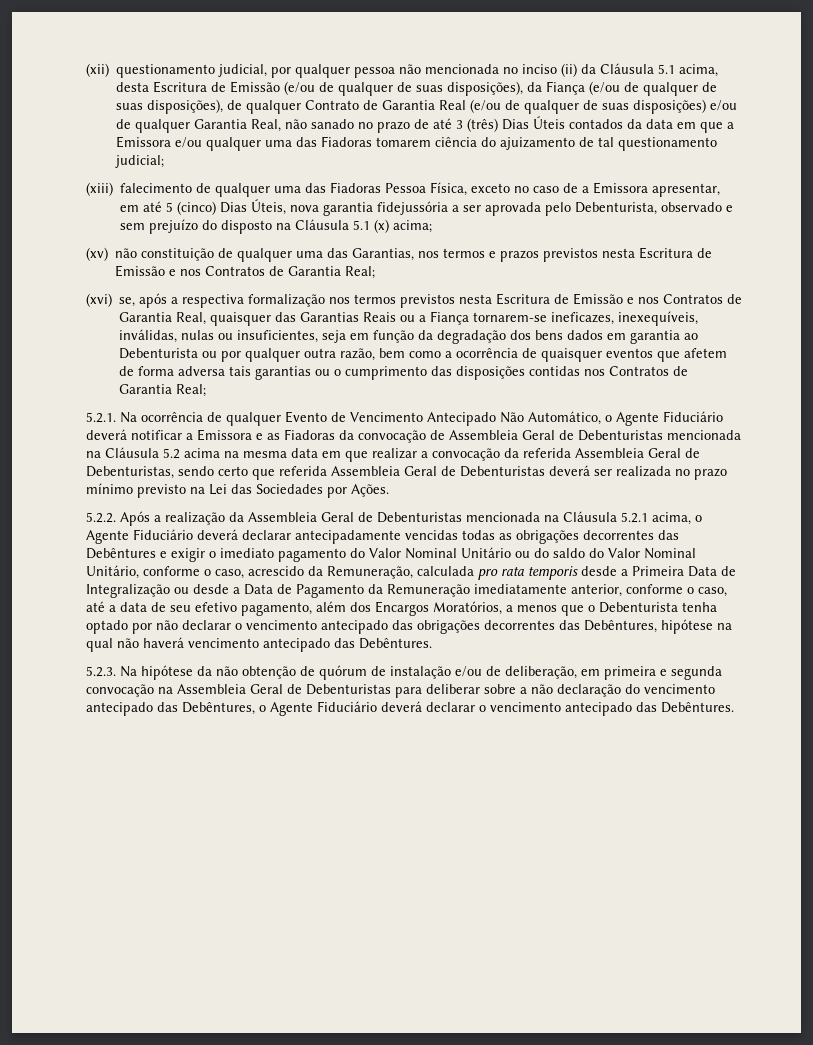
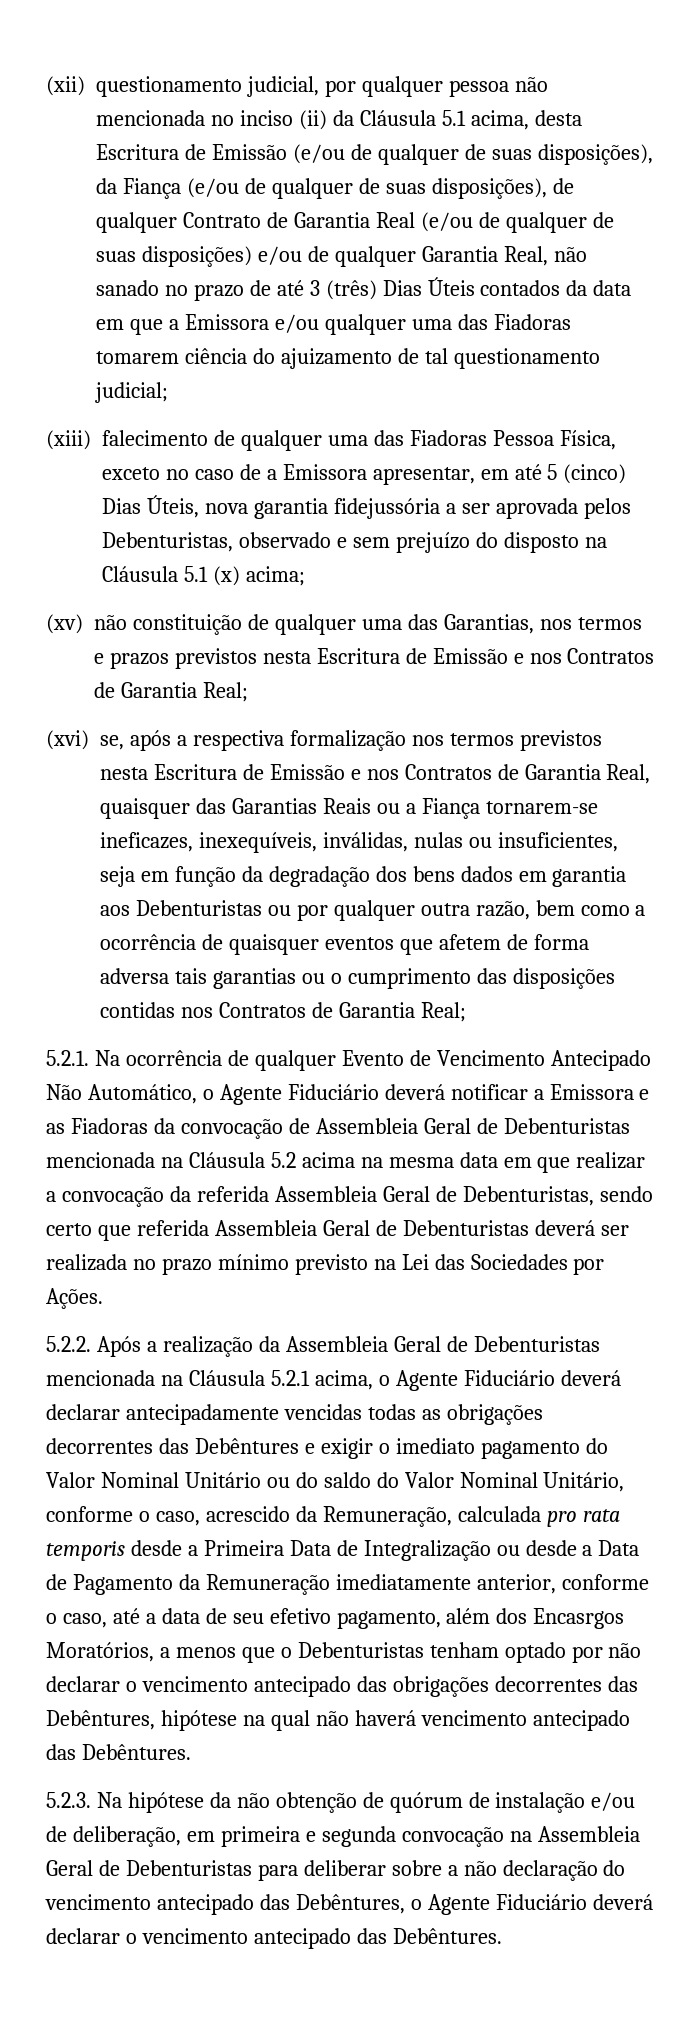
[545,202,658,216] pelo Debenturista, -> [583,498,631,519] [102,532,233,552] pelos Debenturistas,
[684,333,699,340] [119,348,199,359] ao Debenturista -> [100,900,262,916] aos Debenturistas
[375,601,429,616] Encargos -> [533,1608,625,1629] Encasrgos
[599,602,717,613] Debenturista tenha -> [297,1642,499,1658] Debenturistas tenham

